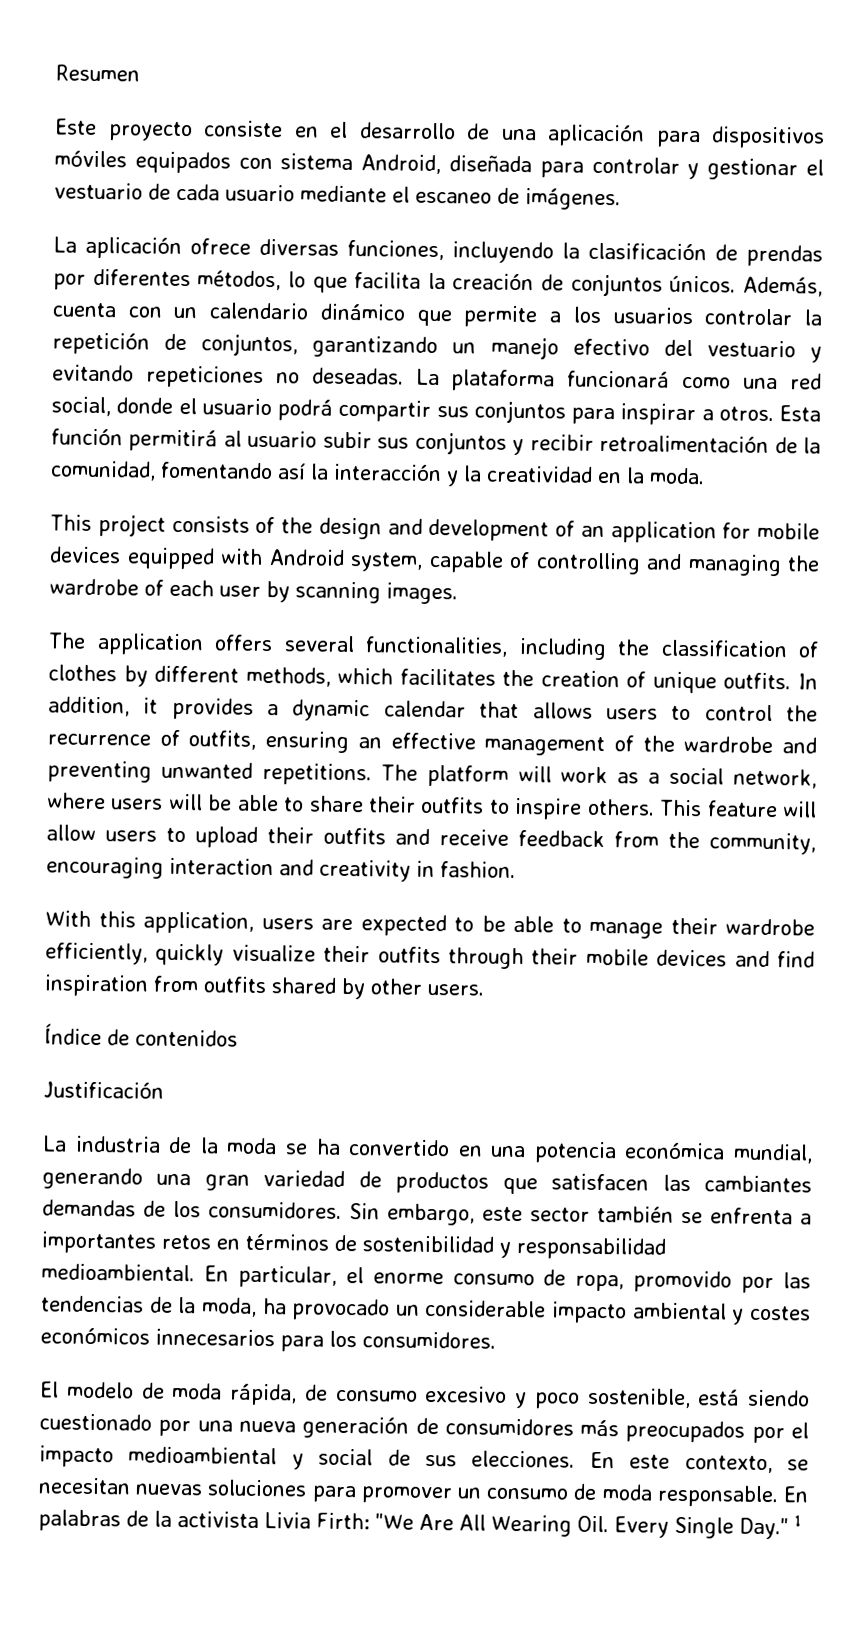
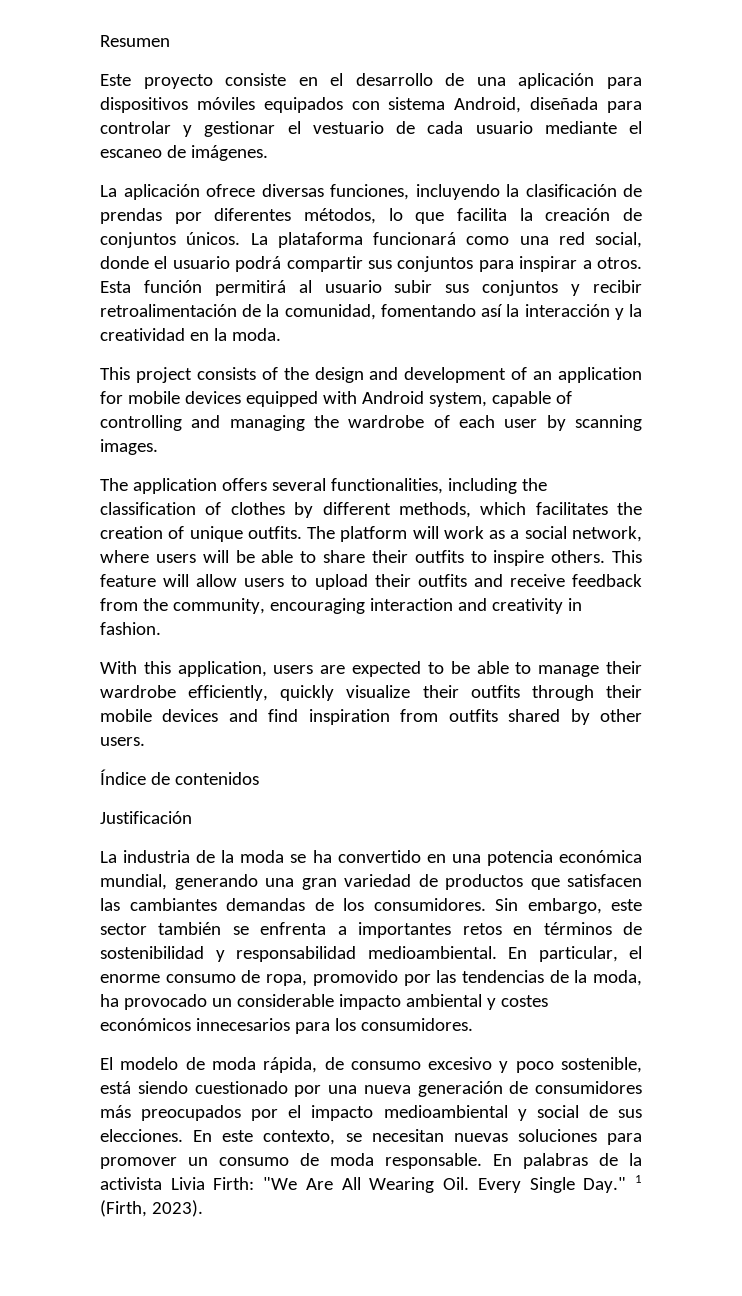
[742,276,823,297] [52,302,824,328] [52,332,822,363] [52,364,404,388] Además, cuenta con un calendario dinámico que permite a los usuarios controlar la repetición de conjuntos, garantizando un manejo efectivo del vestuario y evitando repeticiones no deseadas. -> (241, 238) none
[797,673,818,690] [48,696,819,722] [47,729,818,757] [47,760,372,786] In addition, it provides a dynamic calendar that allows users to control the recurrence of outfits, ensuring an effective management of the wardrobe and preventing unwanted repetitions. -> (302, 532) none
(801, 1521) none -> [100,1200,203,1217] (Firth, 2023).

